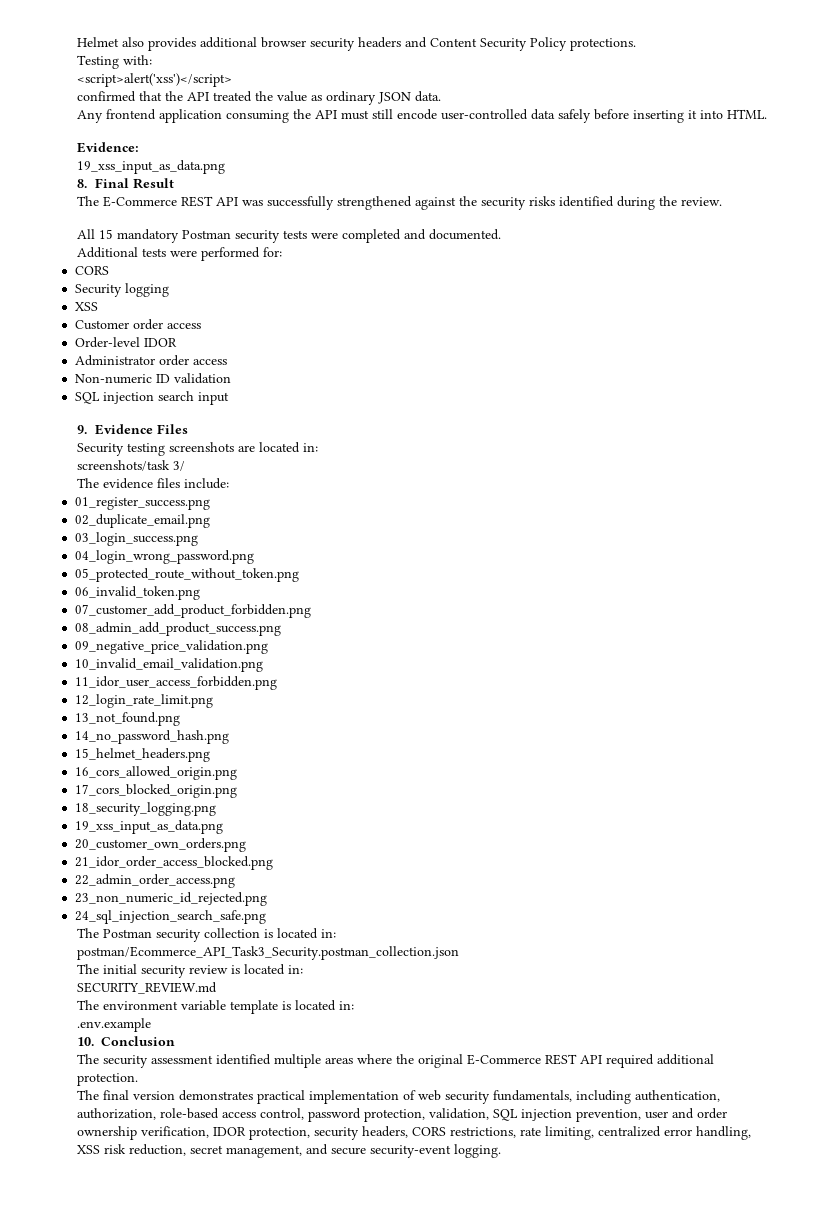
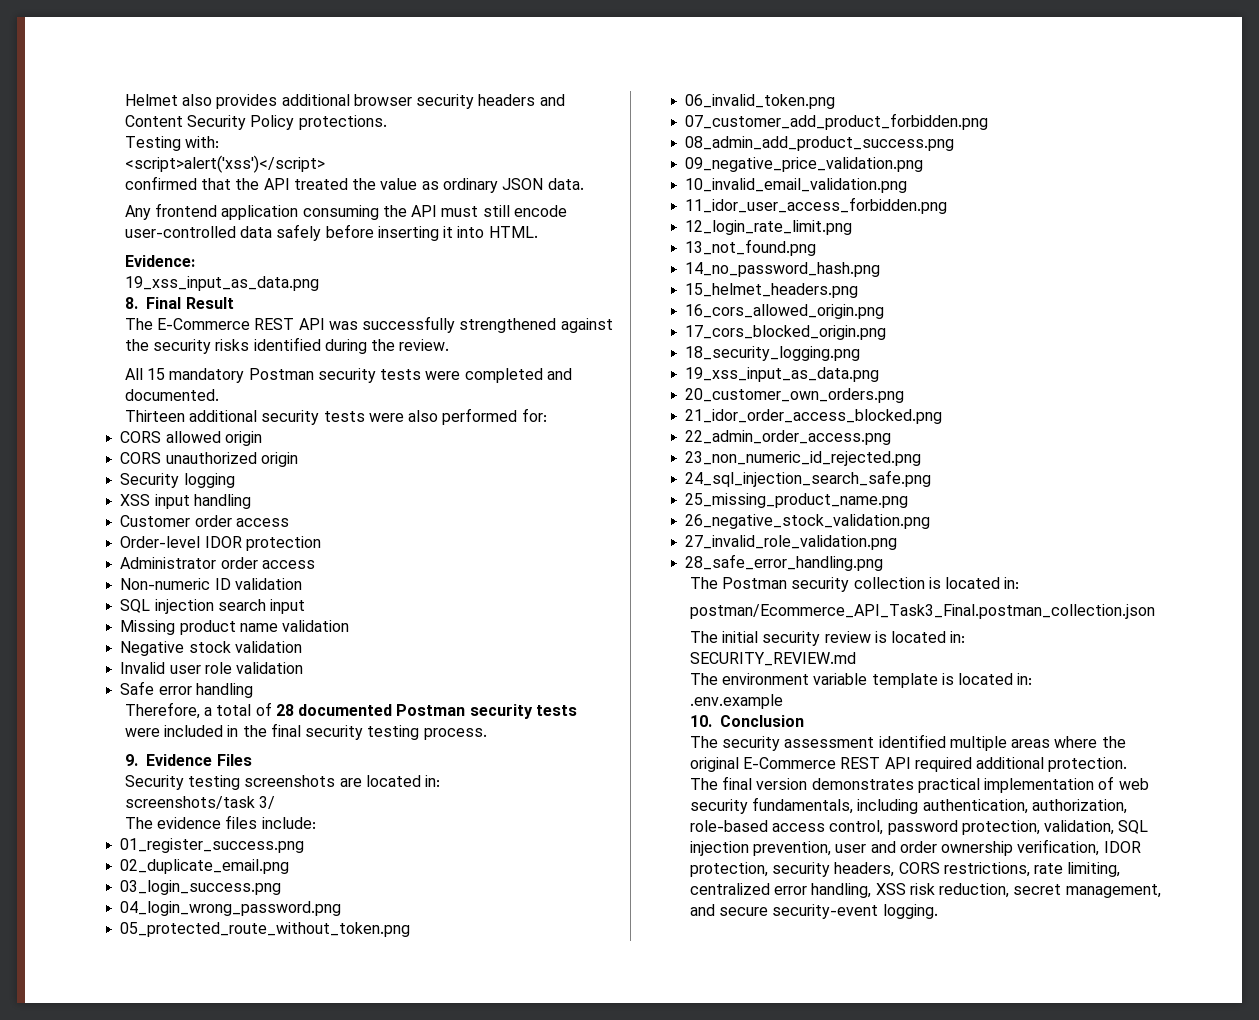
[77,247,198,258] Additional tests were -> [124,410,439,425] Thirteen additional security tests were also
(110, 270) none -> [165,431,263,446] [120,452,299,467] allowed origin // CORS unauthorized origin
(99, 306) none -> [154,494,252,509] input handling
(178, 342) none -> [246,536,322,551] protection
(230, 398) none -> [120,620,350,635] [120,641,303,656] [120,662,304,674] [120,681,254,698] [124,702,578,719] [124,723,487,740] // Missing product name validation // Negative stock validation // Invalid user role validation // Safe error handling // Therefore, a total of 28 documented Postman security tests were included in the final security testing process.
(267, 917) none -> [685,493,909,508] [685,514,931,529] [685,535,898,550] [685,554,884,571] // 25_missing_product_name.png // 26_negative_stock_validation.png // 27_invalid_role_validation.png // 28_safe_error_handling.png
[77,946,460,960] postman/Ecommerce_API_Task3_Security.postman_collection.json -> [689,604,1155,619] postman/Ecommerce_API_Task3_Final.postman_collection.json

